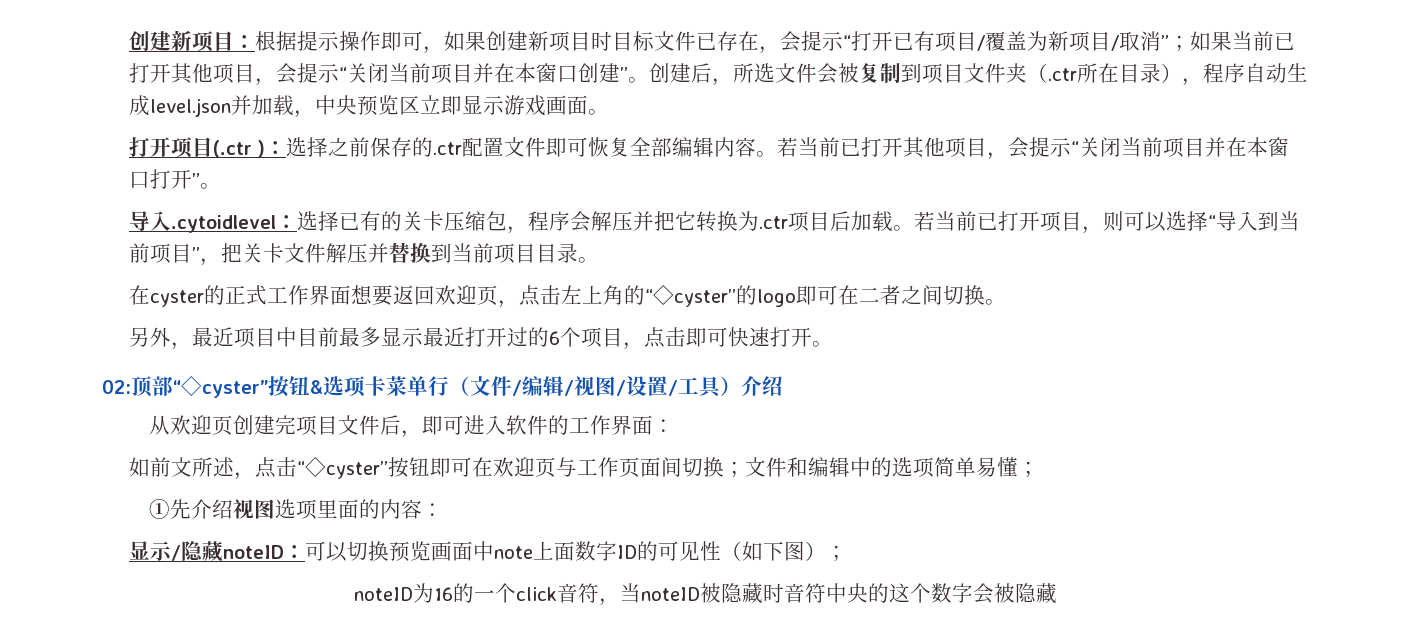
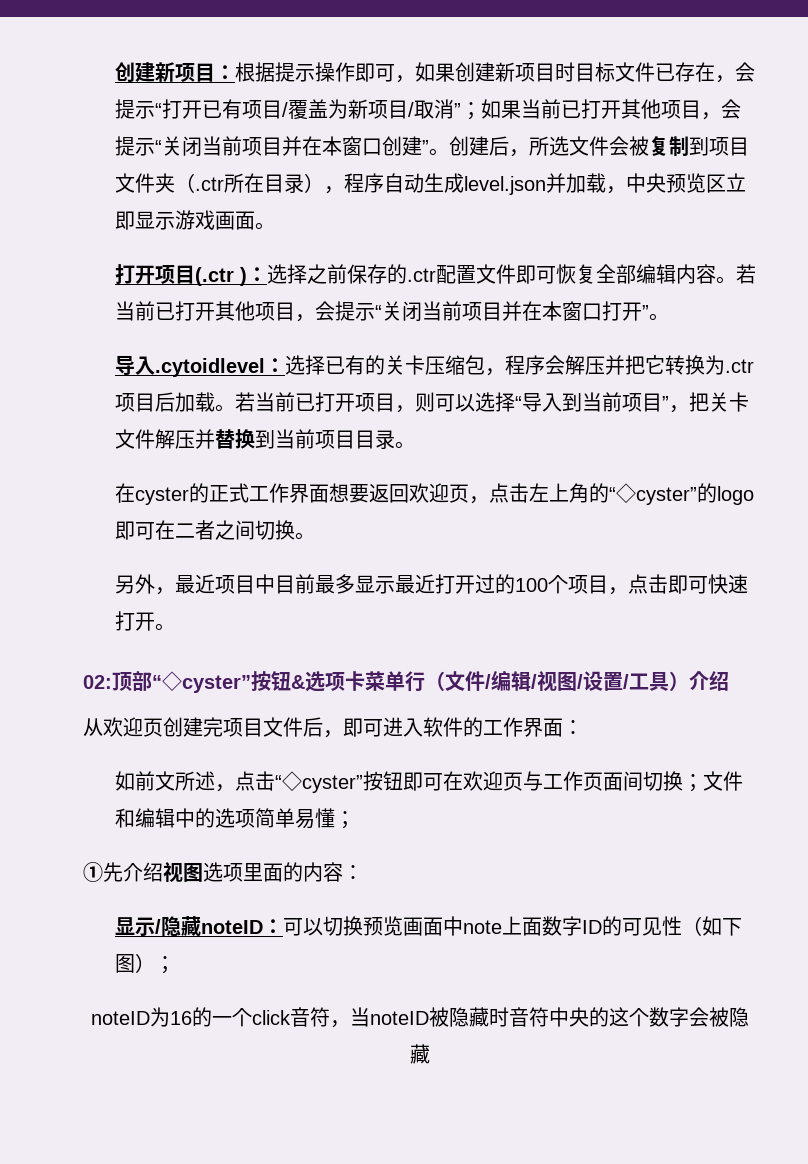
[548,331,560,345] 6 -> [514,578,548,592] 100

